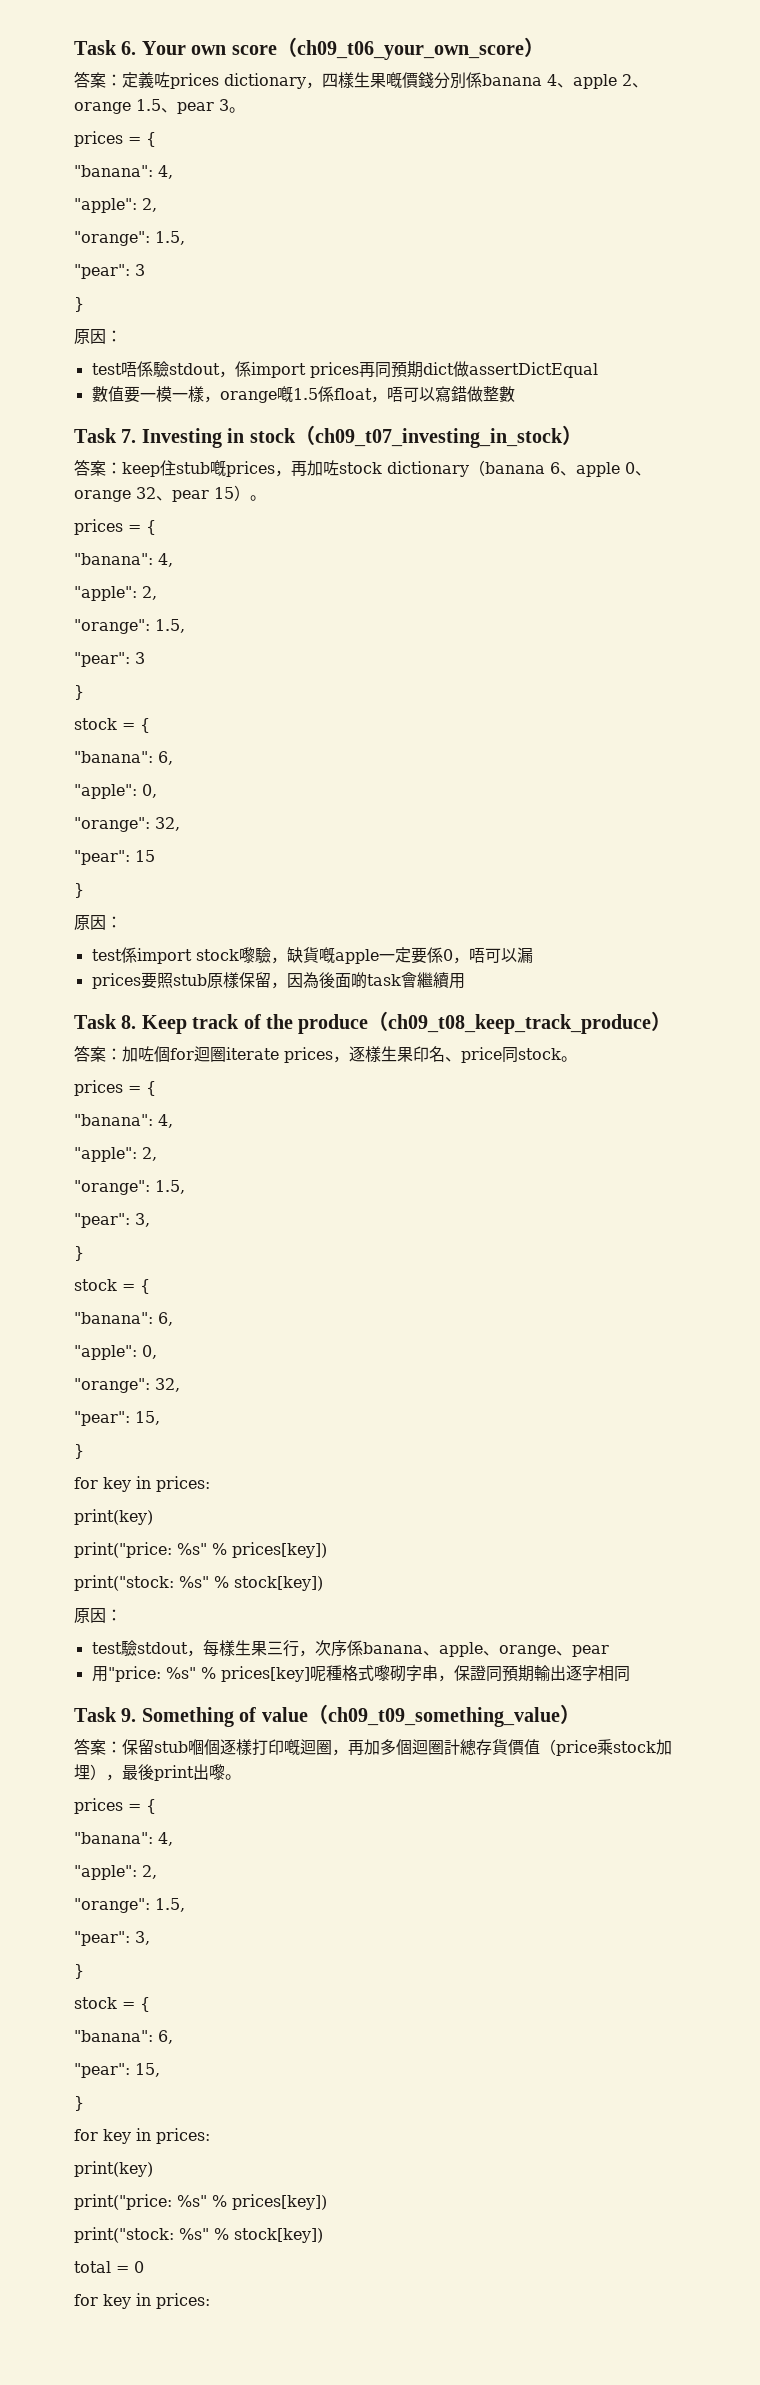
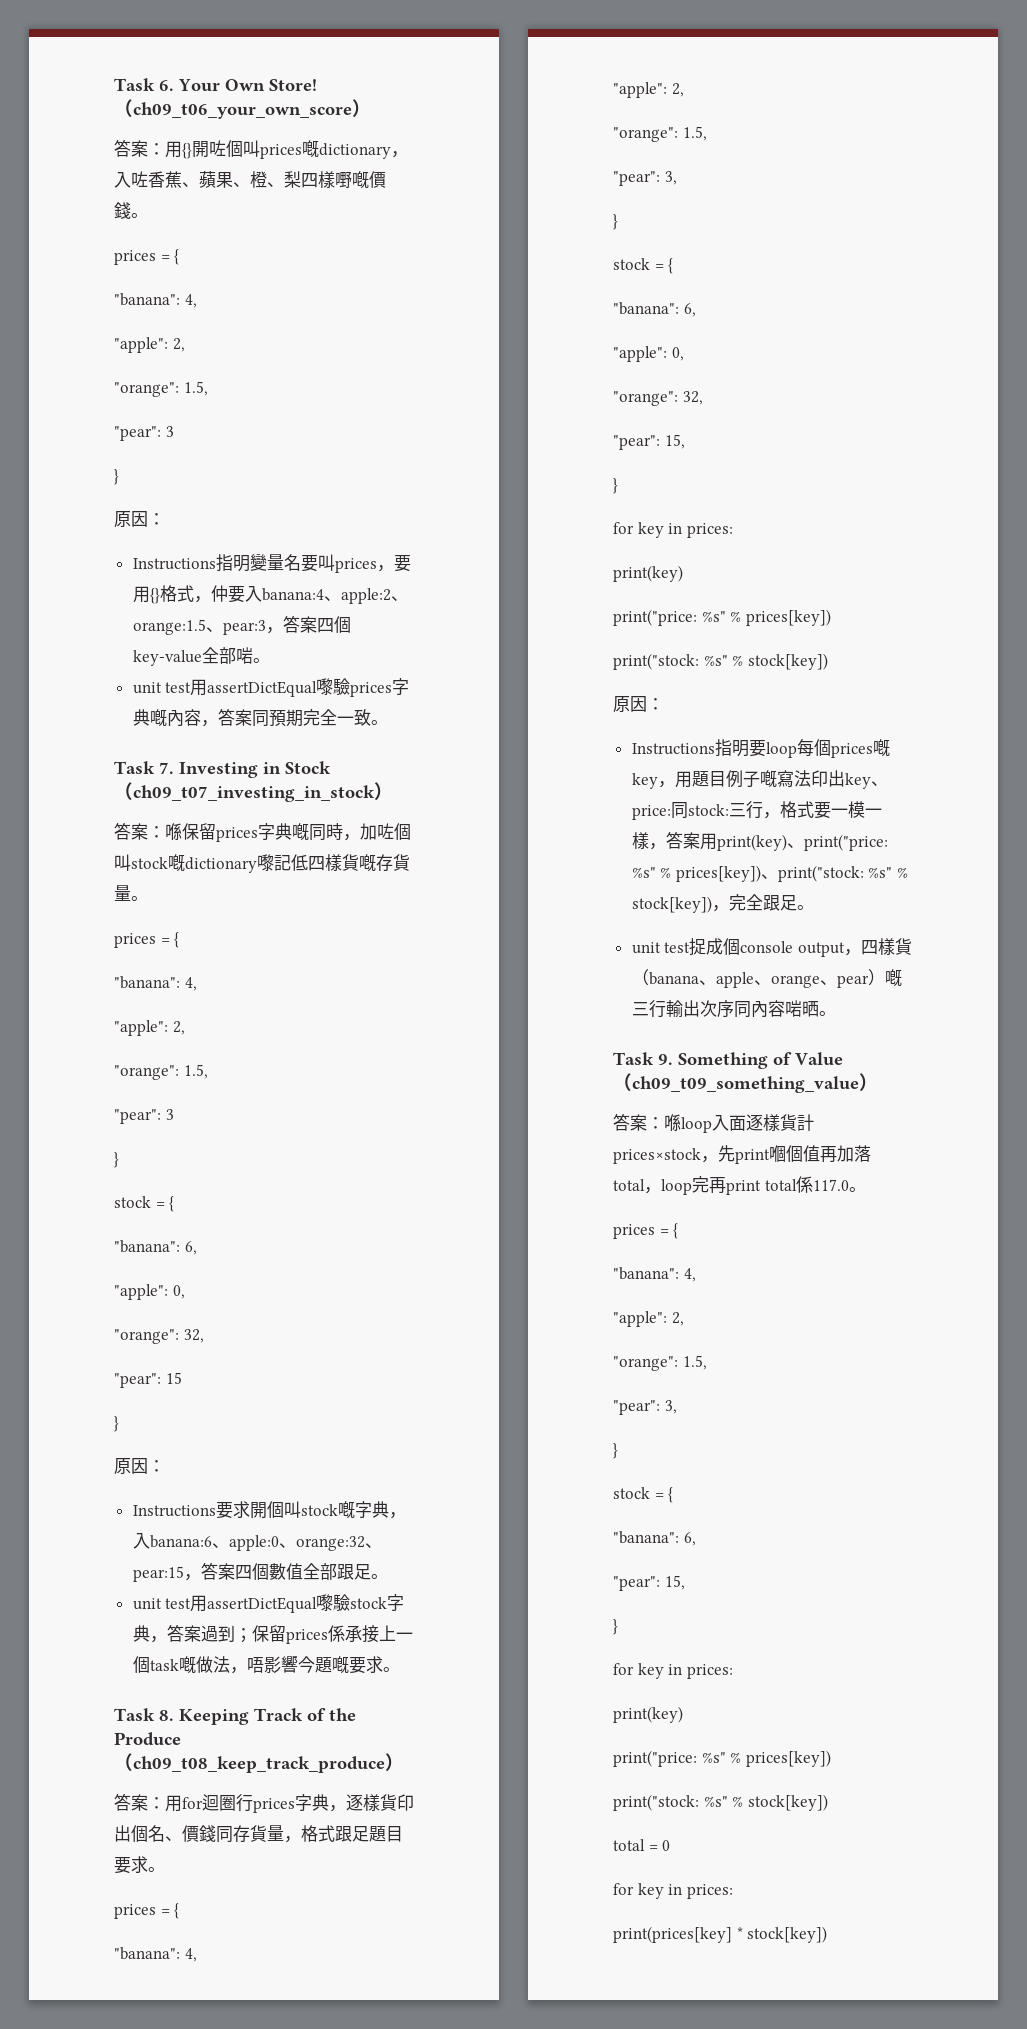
[191,45,277,55] own score -> [225,79,317,91] Own Store!
[122,72,648,89] [74,99,229,114] 定義咗prices dictionary，四樣生果嘅價錢分別係banana 4、apple 2、orange 1.5、pear 3 -> [165,140,408,159] [114,171,386,189] [114,202,131,219] 用{}開咗個叫prices嘅dictionary，入咗香蕉、蘋果、橙、梨四樣嘢嘅價錢
[91,361,598,378] [91,386,515,403] test唔係驗stdout，係import prices再同預期dict做assertDictEqual // 數值要一模一樣，orange嘅1.5係float，唔可以寫錯做整數 -> [132,553,411,573] [132,585,408,604] [132,615,351,635] [132,647,270,666] [132,678,410,697] [132,708,388,727] Instructions指明變量名要叫prices，要用{}格式，仲要入banana:4、apple:2、orange:1.5、pear:3，答案四個key-value全部啱。 // unit test用assertDictEqual嚟驗prices字典嘅內容，答案同預期完全一致。
[249,428,296,443] stock -> [285,761,331,774] Stock
[122,460,651,477] [74,485,250,502] keep住stub嘅prices，再加咗stock dictionary（banana 6、apple 0、orange 32、pear 15） -> [165,823,411,842] [114,854,410,873] [114,885,131,901] 喺保留prices字典嘅同時，加咗個叫stock嘅dictionary嚟記低四樣貨嘅存貨量
[91,947,533,964] [91,972,465,989] test係import stock嚟驗，缺貨嘅apple一定要係0，唔可以漏 // prices要照stub原樣保留，因為後面啲task會繼續用 -> [132,1501,406,1519] [132,1533,382,1551] [132,1562,388,1582] [132,1594,405,1613] [132,1624,413,1644] [132,1656,400,1674] Instructions要求開個叫stock嘅字典，入banana:6、apple:0、orange:32、pear:15，答案四個數值全部跟足。 // unit test用assertDictEqual嚟驗stock字典，答案過到；保留prices係承接上一個task嘅做法，唔影響今題嘅要求。
[141,1014,240,1034] Keep track -> [179,1708,303,1725] Keeping Track
[298,1014,369,1034] produce -> [114,1732,181,1746] Produce
[122,1046,170,1062] 加咗個 -> [165,1795,182,1812] 用
[226,1046,561,1063] iterate prices，逐樣生果印名、price同stock -> [236,1794,414,1813] [114,1825,403,1843] [114,1856,148,1874] 行prices字典，逐樣貨印出個名、價錢同存貨量，格式跟足題目要求
[91,1640,363,1657] test驗stdout，每樣生果三行，次序係 -> [631,739,890,758] [631,770,888,789] [631,801,882,820] [631,831,888,851] [631,865,909,882] [631,894,814,913] [631,938,912,957] [631,969,649,986] Instructions指明要loop每個prices嘅key，用題目例子嘅寫法印出key、price:同stock:三行，格式要一模一樣，答案用print(key)、print("price: %s" % prices[key])、print("stock: %s" % stock[key])，完全跟足。 // unit test捉成個console output，四樣貨（
[91,1665,630,1682] // 用"price: %s" % prices[key]呢種格式嚟砌字串，保證同預期輸出逐字相同 -> [867,969,902,987] [631,1000,836,1018] ）嘅三行輸出次序同內容啱晒。
[261,1707,308,1722] value -> [795,1052,843,1066] Value
[122,1739,672,1756] [74,1764,225,1781] 保留stub嗰個逐樣打印嘅迴圈，再加多個迴圈計總存貨價值（price乘stock加埋），最後print出嚟 -> [664,1114,814,1133] [613,1145,871,1164] [613,1176,849,1195] 喺loop入面逐樣貨計prices×stock，先print嗰個值再加落total，loop完再print total係117.0
(210, 2301) none -> [613,1926,828,1943] // print(prices[key] * stock[key])

